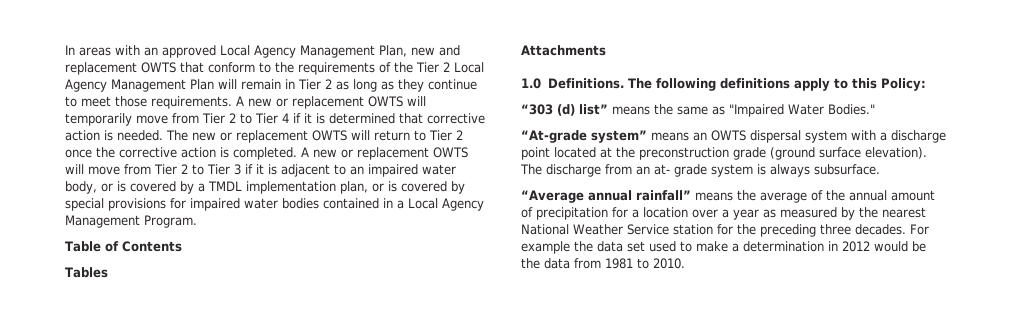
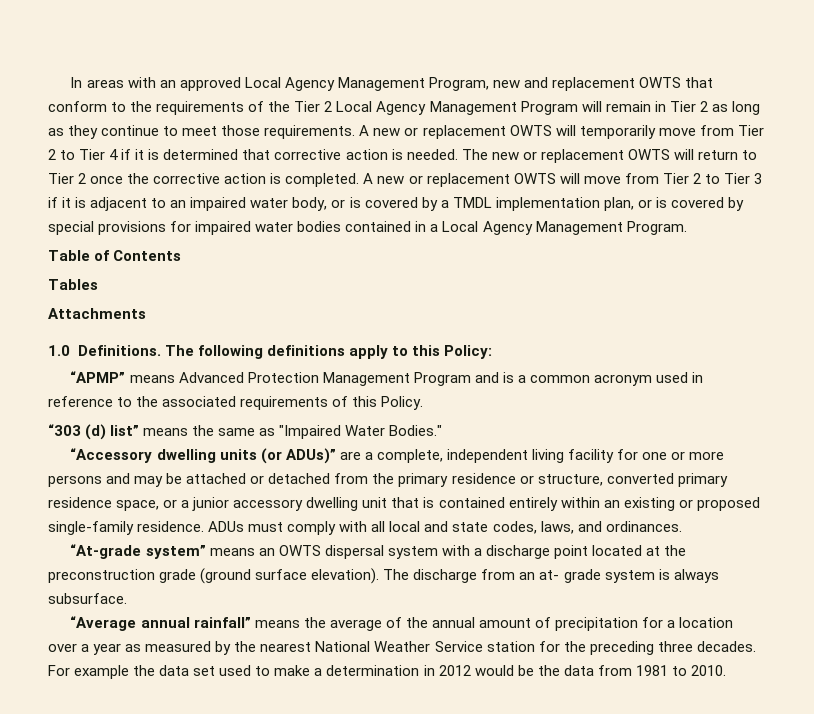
[379,45,407,57] Plan, -> [428,77,489,91] Program,
[190,79,214,90] Plan -> [520,101,578,115] Program
(926, 84) none -> [70,371,704,386] [48,396,424,410] // “APMP” means Advanced Protection Management Program and is a common acronym used in reference to the associated requirements of this Policy.
(875, 109) none -> [70,448,725,464] [48,473,728,487] [48,497,760,511] [48,521,682,535] // “Accessory dwelling units (or ADUs)” are a complete, independent living facility for one or more persons and may be attached or detached from the primary residence or structure, converted primary residence space, or a junior accessory dwelling unit that is contained entirely within an existing or proposed single-family residence. ADUs must comply with all local and state codes, laws, and ordinances.

